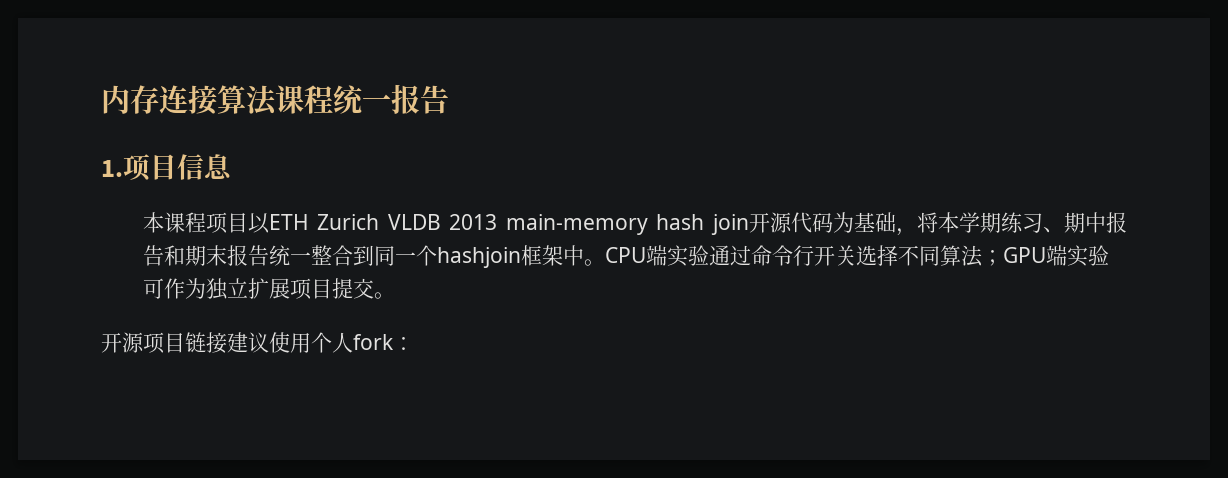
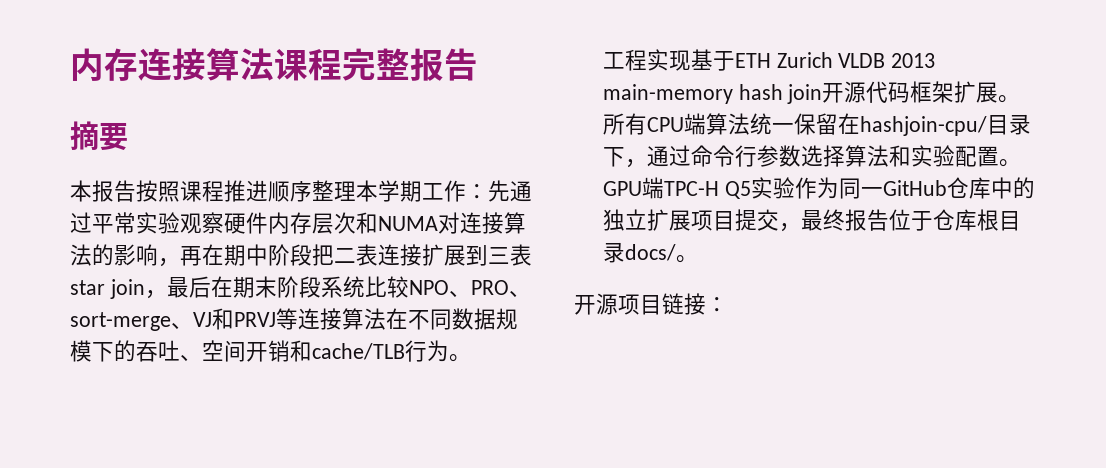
[333,85,391,114] 统一 -> [342,48,410,81] 完整
[101,154,233,181] [142,212,270,234] 1.项目信息 // 本课程项目以 -> [70,121,128,151] [70,180,532,202] [70,212,526,234] [70,244,532,267] [70,276,531,299] [70,308,518,331] [70,340,471,362] [602,49,735,71] 摘要 // 本报告按照课程推进顺序整理本学期工作：先通过平常实验观察硬件内存层次和NUMA对连接算法的影响，再在期中阶段把二表连接扩展到三表star join，最后在期末阶段系统比较NPO、PRO、sort-merge、VJ和PRVJ等连接算法在不同数据规模下的吞吐、空间开销和cache/TLB行为。 // 工程实现基于
[833,212,1127,236] [142,245,1109,268] [142,278,374,300] 为基础，将本学期练习、期中报告和期末报告统一整合到同一个hashjoin框架中。CPU端实验通过命令行开关选择不同算法；GPU端实验可作为独立扩展项目提交 -> [910,81,1021,103] [602,113,1031,136] [602,145,1021,168] [602,177,1035,199] [602,209,1021,232] [602,242,676,263] 框架扩展。所有CPU端算法统一保留在hashjoin-cpu/目录下，通过命令行参数选择算法和实验配置。GPU端TPC-H Q5实验作为同一GitHub仓库中的独立扩展项目提交，最终报告位于仓库根目录docs/
[227,332,394,353] 建议使用个人fork -> (706, 304) none

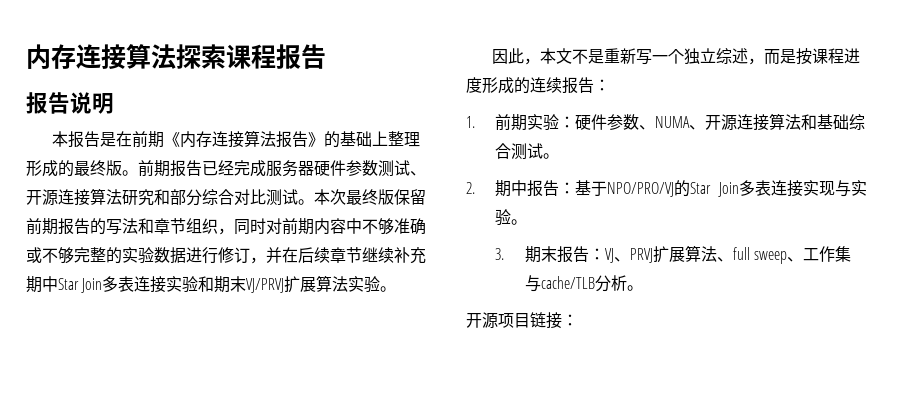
[70,48,410,81] 内存连接算法课程完整 -> [26,44,276,69] 内存连接算法探索课程
[70,121,128,151] 摘要 -> [26,92,114,114] 报告说明
[136,180,532,202] [70,212,526,234] [70,244,532,267] [70,276,531,299] [70,308,518,331] [70,340,471,362] [602,49,936,71] [602,81,1021,104] [602,113,1031,136] [602,145,1021,168] [602,177,1035,199] [602,209,1021,232] [602,242,676,263] 按照课程推进顺序整理本学期工作：先通过平常实验观察硬件内存层次和NUMA对连接算法的影响，再在期中阶段把二表连接扩展到三表star join，最后在期末阶段系统比较NPO、PRO、sort-merge、VJ和PRVJ等连接算法在不同数据规模下的吞吐、空间开销和cache/TLB行为。 // 工程实现基于ETH Zurich VLDB 2013 main-memory hash join开源代码框架扩展。所有CPU端算法统一保留在hashjoin-cpu/目录下，通过命令行参数选择算法和实验配置。GPU端TPC-H Q5实验作为同一GitHub仓库中的独立扩展项目提交，最终报告位于仓库根目录docs/ -> [100,130,421,148] [26,160,426,177] [26,188,426,206] [26,218,426,235] [26,247,426,264] [26,275,397,293] [492,48,861,65] [466,77,610,94] [466,113,866,131] [495,143,560,160] [466,180,867,197] [495,209,528,225] [495,245,852,264] [524,275,627,292] 是在前期《内存连接算法报告》的基础上整理形成的最终版。前期报告已经完成服务器硬件参数测试、开源连接算法研究和部分综合对比测试。本次最终版保留前期报告的写法和章节组织，同时对前期内容中不够准确或不够完整的实验数据进行修订，并在后续章节继续补充期中Star Join多表连接实验和期末VJ/PRVJ扩展算法实验。 // 因此，本文不是重新写一个独立综述，而是按课程进度形成的连续报告： // 1.前期实验：硬件参数、NUMA、开源连接算法和基础综合测试。 // 2.期中报告：基于NPO/PRO/VJ的Star Join多表连接实现与实验。 // 3.期末报告：VJ、PRVJ扩展算法、full sweep、工作集与cache/TLB分析

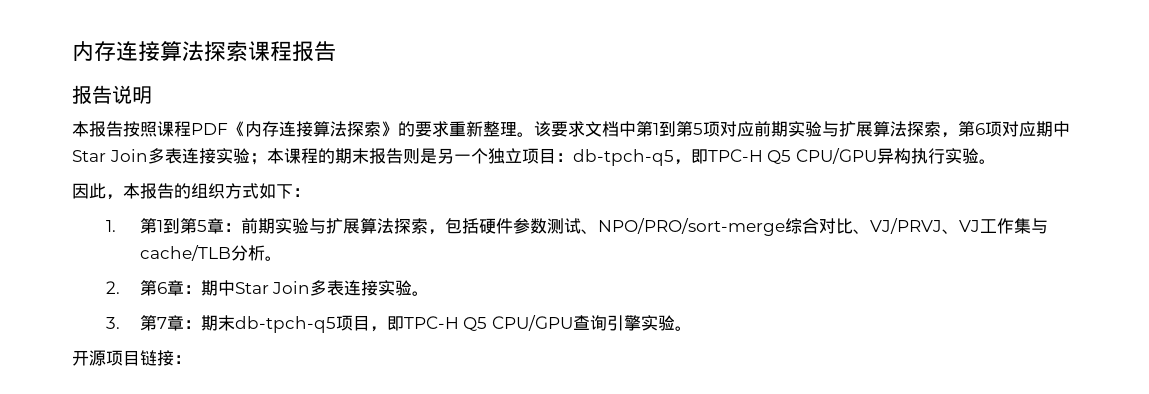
[100,131,165,148] 是在前期 -> [123,121,228,137] 按照课程PDF
[276,131,421,148] [26,160,426,177] [26,188,426,206] [26,218,426,235] [26,247,426,264] [26,275,397,293] [492,48,861,65] [466,77,610,94] [466,113,866,131] [495,143,560,160] [466,180,867,197] [495,209,528,225] [495,245,804,264] 报告》的基础上整理形成的最终版。前期报告已经完成服务器硬件参数测试、开源连接算法研究和部分综合对比测试。本次最终版保留前期报告的写法和章节组织，同时对前期内容中不够准确或不够完整的实验数据进行修订，并在后续章节继续补充期中Star Join多表连接实验和期末VJ/PRVJ扩展算法实验。 // 因此，本文不是重新写一个独立综述，而是按课程进度形成的连续报告： // 1.前期实验：硬件参数、NUMA、开源连接算法和基础综合测试。 // 2.期中报告：基于NPO/PRO/VJ的Star Join多表连接实现与实验。 // 3.期末报告：VJ、PRVJ扩展算法、full sweep、 -> [347,121,1070,138] [72,148,996,166] [72,183,310,200] [105,218,980,236] 探索》的要求重新整理。该要求文档中第1到第5项对应前期实验与扩展算法探索，第6项对应期中Star Join多表连接实验；本课程的期末报告则是另一个独立项目：db-tpch-q5，即TPC-H Q5 CPU/GPU异构执行实验。 // 因此，本报告的组织方式如下： // 1.第1到第5章：前期实验与扩展算法探索，包括硬件参数测试、NPO/PRO/sort-merge综合对比、VJ/PRVJ、VJ
(643, 288) none -> [105,280,430,296] [105,315,693,333] // 2.第6章：期中Star Join多表连接实验。 // 3.第7章：期末db-tpch-q5项目，即TPC-H Q5 CPU/GPU查询引擎实验。

